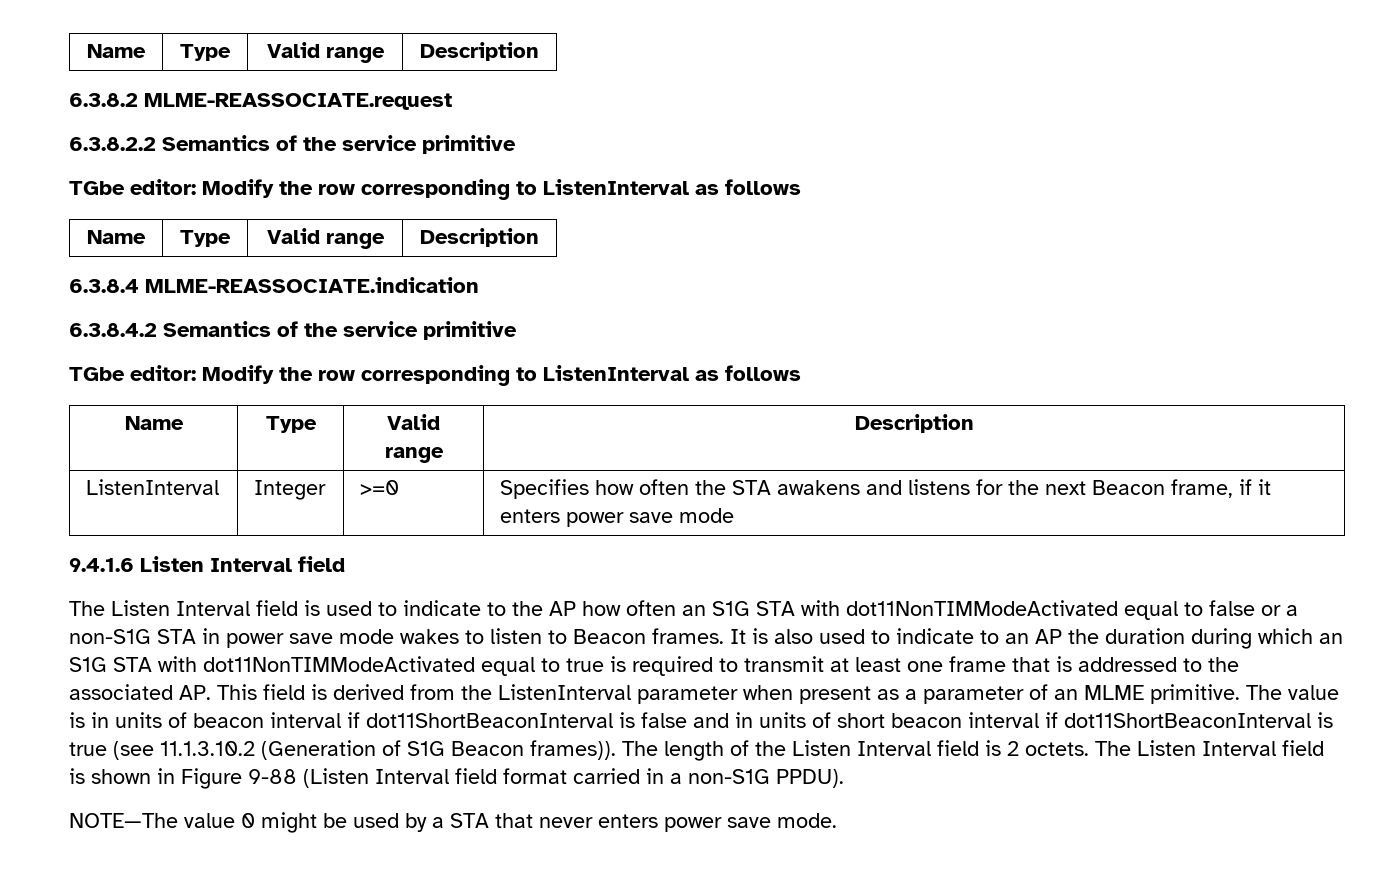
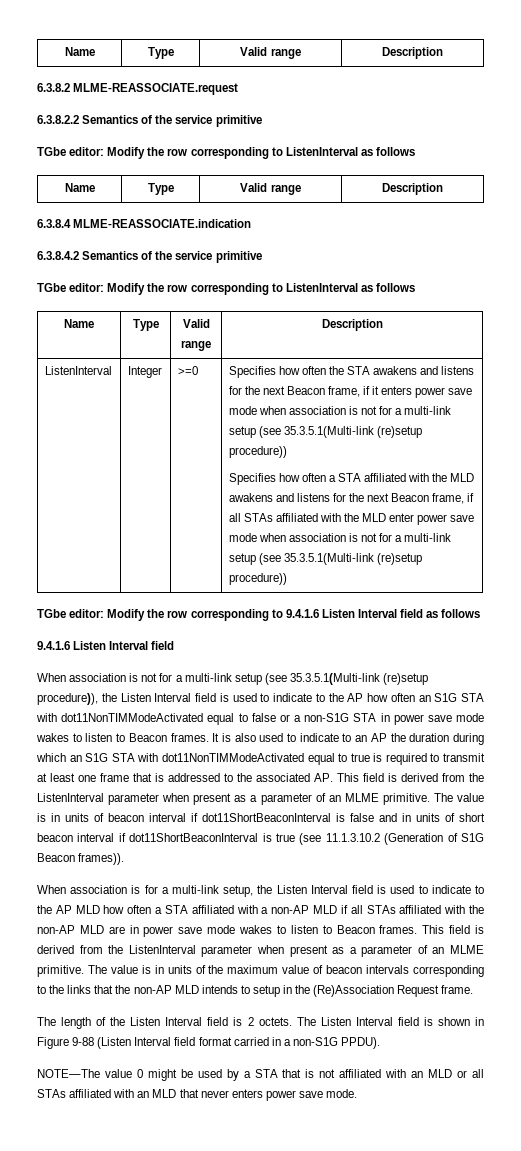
[69,556,345,572] [69,601,105,616] // 9.4.1.6 Listen Interval field // The -> [258,406,452,415] [228,426,422,438] [228,446,287,458] [228,473,475,485] [228,493,475,504] [228,513,475,525] [228,533,452,542] [228,553,422,565] [228,573,287,585] [37,609,481,621] [37,641,175,650] [37,673,429,685] [37,693,117,705] when association is not for a multi-link setup (see 35.3.5.1(Multi-link (re)setup procedure)) // Specifies how often a STA affiliated with the MLD awakens and listens for the next Beacon frame, if all STAs affiliated with the MLD enter power save mode when association is not for a multi-link setup (see 35.3.5.1(Multi-link (re)setup procedure)) // TGbe editor: Modify the row corresponding to 9.4.1.6 Listen Interval field as follows // 9.4.1.6 Listen Interval field // When association is not for a multi-link setup (see 35.3.5.1(Multi-link (re)setup procedure)), the
(616, 750) none -> [37,885,484,897] [37,905,484,914] [37,925,485,937] [37,945,484,957] [37,965,484,977] [37,985,474,997] // When association is for a multi-link setup, the Listen Interval field is used to indicate to the AP MLD how often a STA affiliated with a non-AP MLD if all STAs affiliated with the non-AP MLD are in power save mode wakes to listen to Beacon frames. This field is derived from the ListenInterval parameter when present as a parameter of an MLME primitive. The value is in units of the maximum value of beacon intervals corresponding to the links that the non-AP MLD intends to setup in the (Re)Association Request frame. //
(533, 820) none -> [305,1069,484,1078] [37,1089,199,1098] is not affiliated with an MLD or all STAs affiliated with an MLD that

